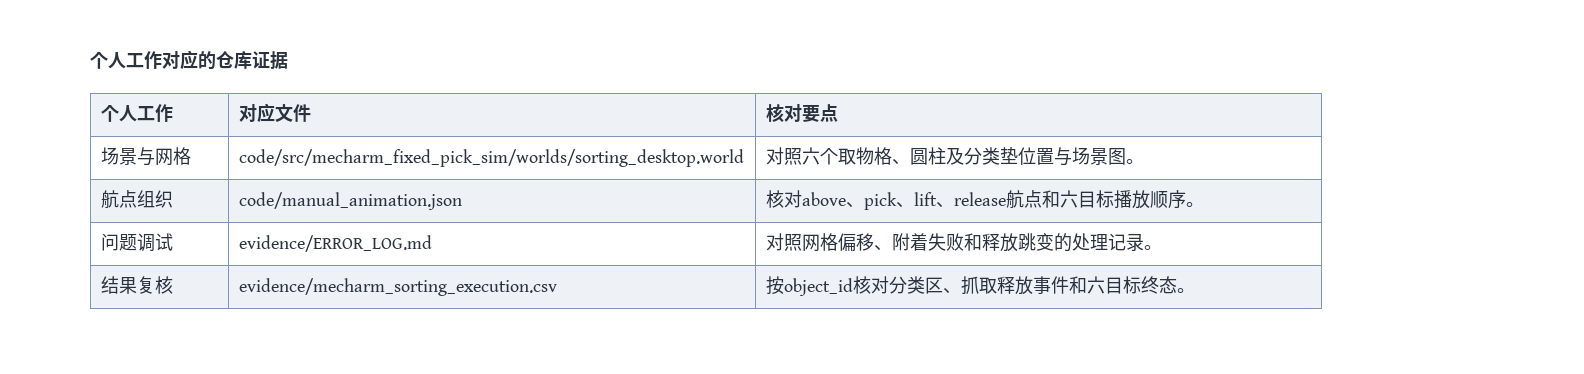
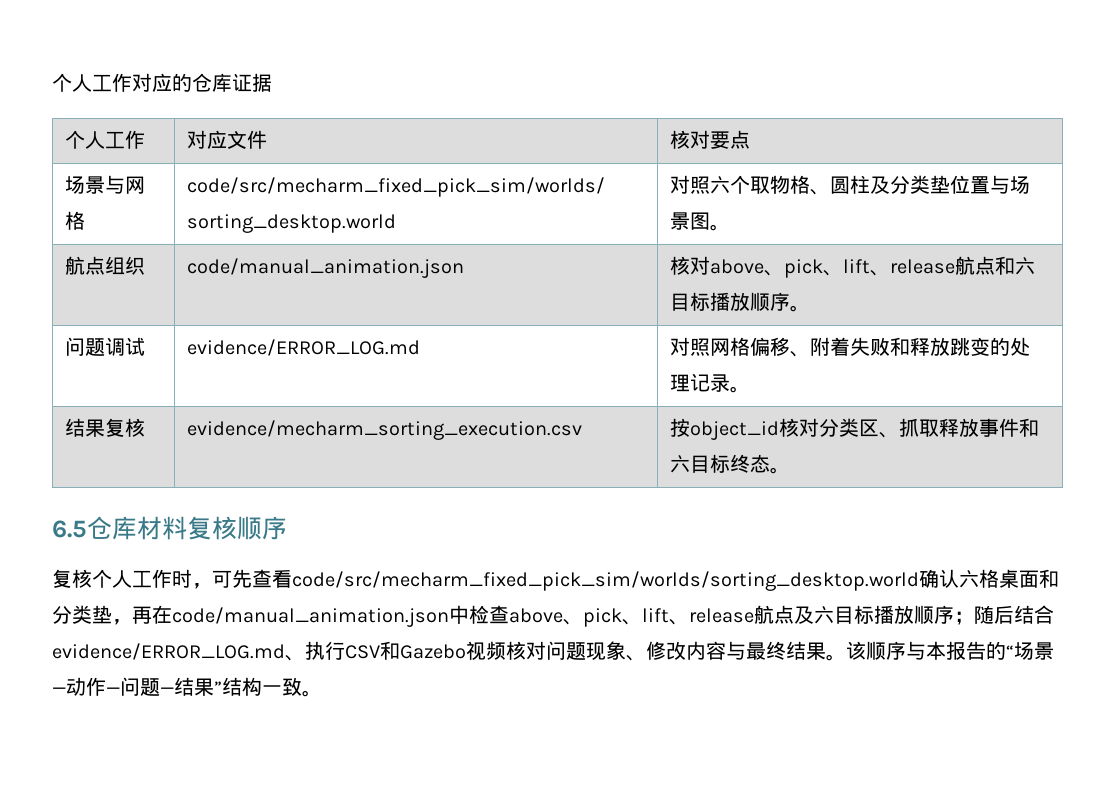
(1195, 290) none -> [52,516,287,540] [52,569,1059,591] [52,605,1054,627] [52,641,1054,661] [52,677,322,697] // 6.5仓库材料复核顺序 // 复核个人工作时，可先查看code/src/mecharm_fixed_pick_sim/worlds/sorting_desktop.world确认六格桌面和分类垫，再在code/manual_animation.json中检查above、pick、lift、release航点及六目标播放顺序；随后结合evidence/ERROR_LOG.md、执行CSV和Gazebo视频核对问题现象、修改内容与最终结果。该顺序与本报告的“场景—动作—问题—结果”结构一致。

